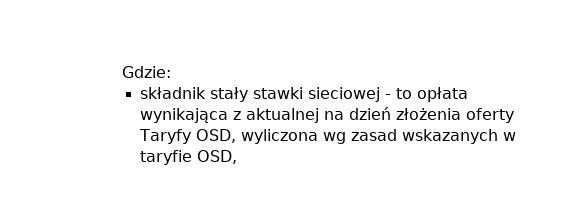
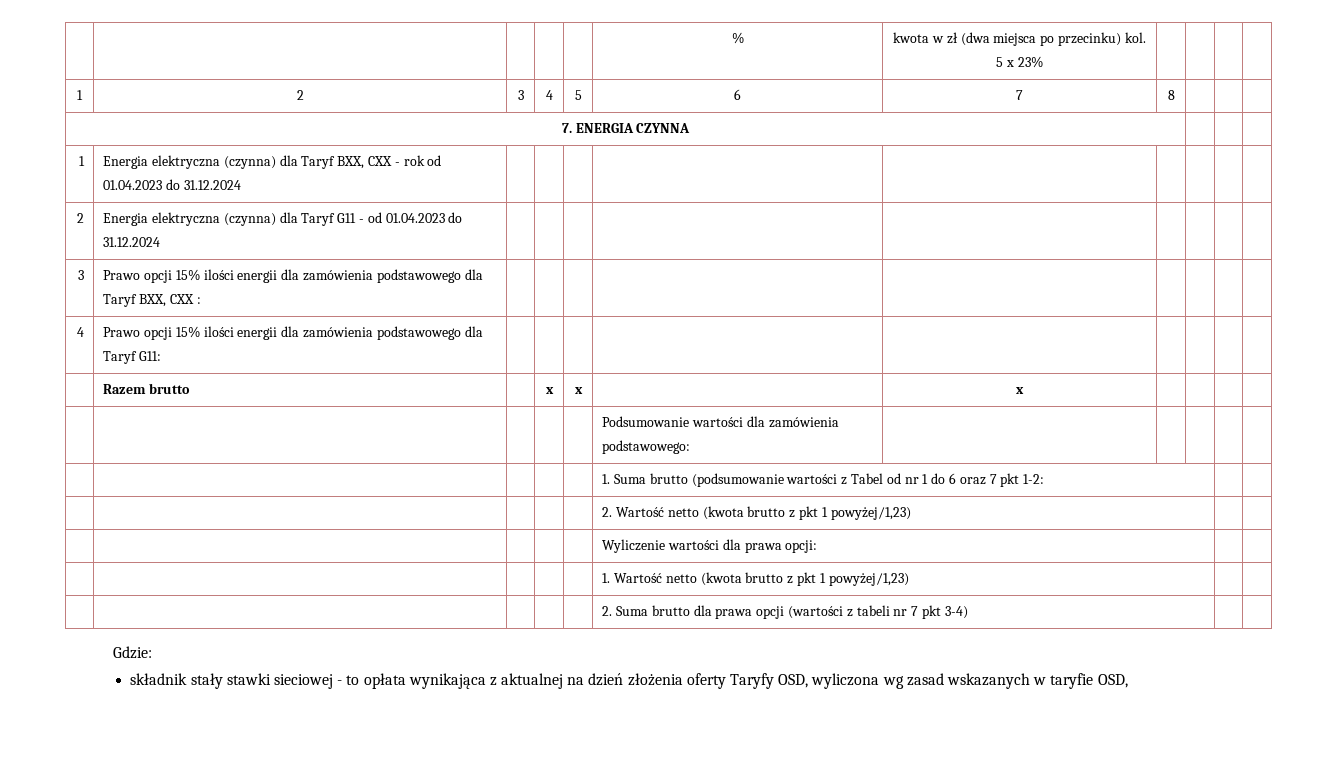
(122, 72) none -> [731,32,744,44] [893,32,1146,46] [996,56,1043,68] [77,90,83,100] [296,90,304,100] [517,90,524,100] [545,90,553,100] [574,90,582,100] [734,89,741,100] [1016,90,1023,100] [1167,90,1175,100] [561,123,691,133] [78,156,85,166] [103,155,442,169] [103,179,241,190] [76,213,84,223] [103,212,463,226] [103,237,161,247] [77,270,84,280] [103,269,483,283] [103,294,201,307] [76,327,84,337] [103,326,483,340] [103,351,162,364] [103,383,191,394] [545,387,554,394] [574,387,583,394] [1016,387,1024,394] [602,416,839,428] [602,440,691,454] [602,473,1045,487] [602,506,911,520] [602,539,818,553] [602,572,909,586] [602,605,968,619] | | | | | % | kwota w zł (dwa miejsca po przecinku) kol. 5 x 23% | | | | // 1 | 2 | 3 | 4 | 5 | 6 | 7 | 8 | | | // 7. ENERGIA CZYNNA | | | // 1 | Energia elektryczna (czynna) dla Taryf BXX, CXX - rok od 01.04.2023 do 31.12.2024 | | | | | | | | | // 2 | Energia elektryczna (czynna) dla Taryf G11 - od 01.04.2023 do 31.12.2024 | | | | | | | | | // 3 | Prawo opcji 15% ilości energii dla zamówienia podstawowego dla Taryf BXX, CXX : | | | | | | | | | // 4 | Prawo opcji 15% ilości energii dla zamówienia podstawowego dla Taryf G11: | | | | | | | | | // | Razem brutto | | x | x | | x | | | | // | | | | | Podsumowanie wartości dla zamówienia podstawowego: | | | | | // | | | | | 1. Suma brutto (podsumowanie wartości z Tabel od nr 1 do 6 oraz 7 pkt 1-2: | | // | | | | | 2. Wartość netto (kwota brutto z pkt 1 powyżej/1,23) | | // | | | | | Wyliczenie wartości dla prawa opcji: | | // | | | | | 1. Wartość netto (kwota brutto z pkt 1 powyżej/1,23) | | // | | | | | 2. Suma brutto dla prawa opcji (wartości z tabeli nr 7 pkt 3-4) | | //

